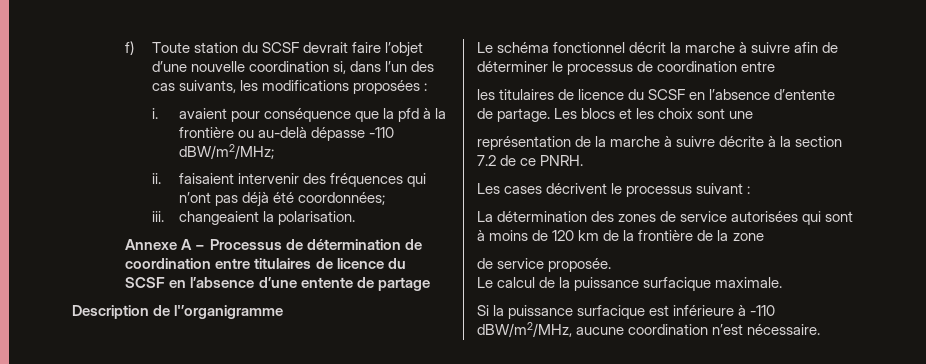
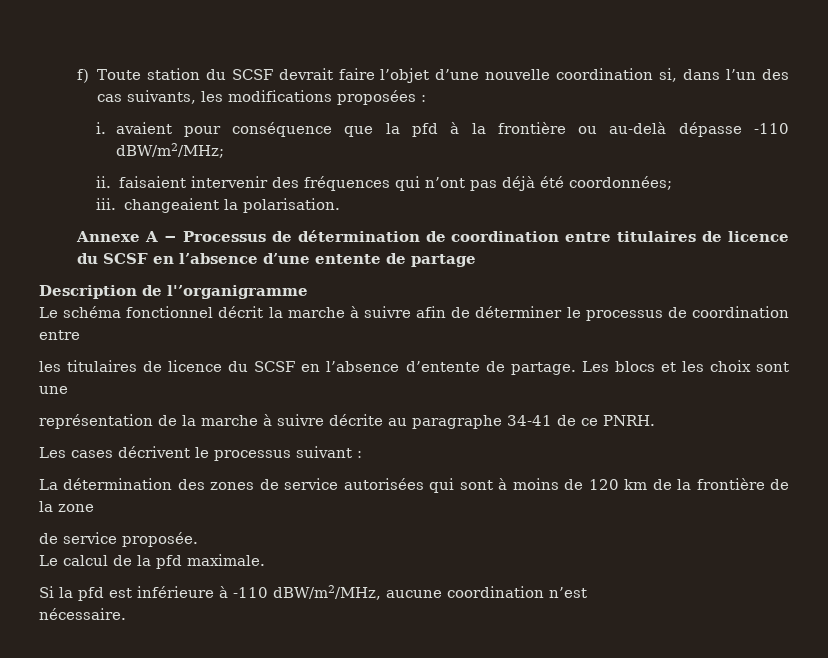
[768,136,843,147] [477,155,496,166] à la section 7.2 -> [388,415,552,429] au paragraphe 34-41
[574,277,712,291] puissance surfacique -> [156,555,182,569] pfd
[508,305,646,319] puissance surfacique -> [78,587,104,601] pfd
(744, 329) none -> (587, 592) //

